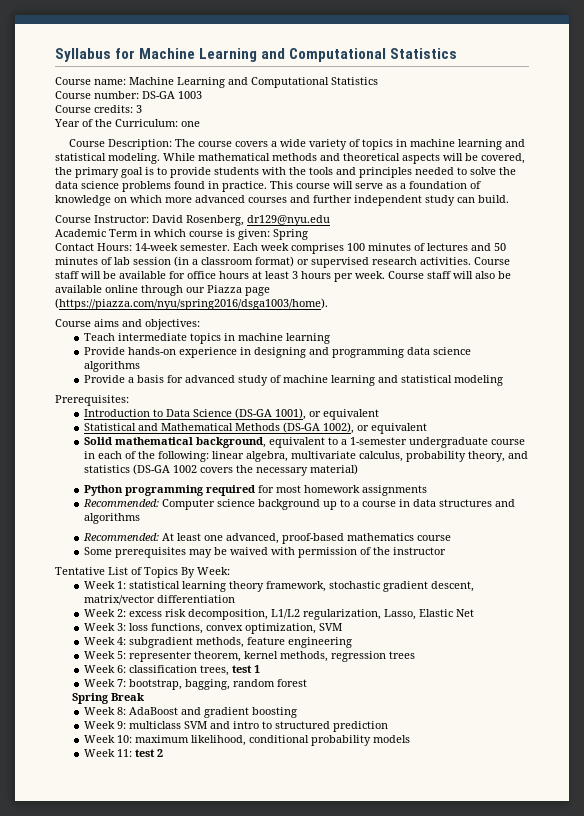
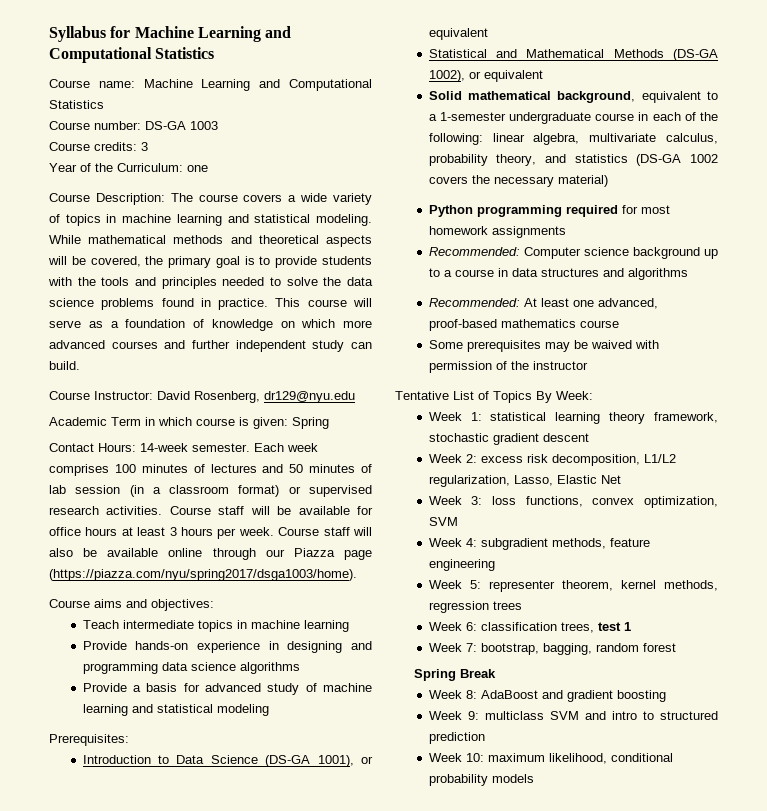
[55,298,328,310] (https://piazza.com/nyu/spring2016/dsga1003/home). -> [49,569,357,581] (https://piazza.com/nyu/spring2017/dsga1003/home).
[431,581,475,592] [84,595,236,605] descent, matrix/vector differentiation -> [542,433,589,442] descent
[84,749,164,757] // Week 11: test 2 -> (534, 778) none

